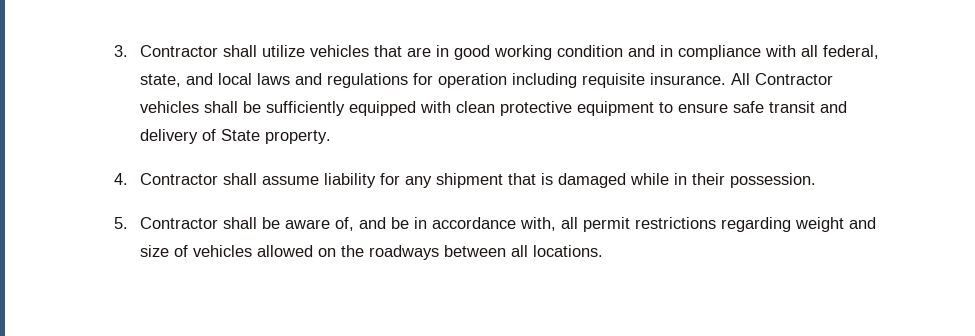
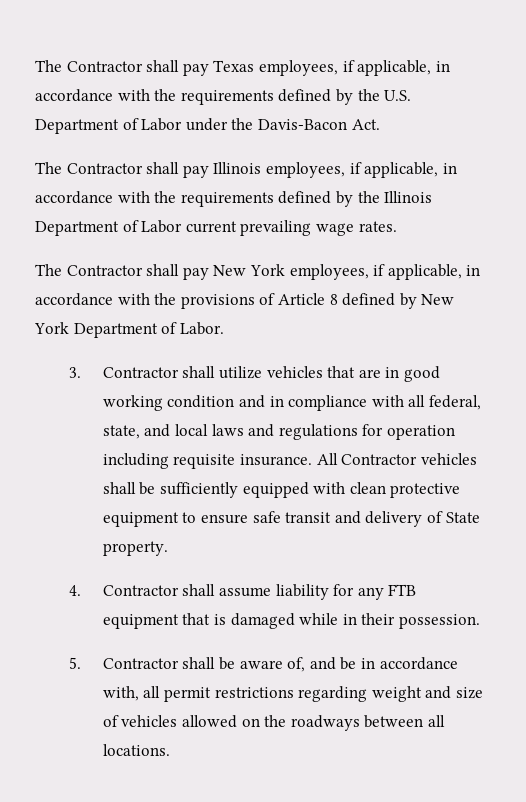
(114, 51) none -> [35,60,450,76] [35,89,412,105] [35,118,380,134] [35,162,457,178] [35,191,433,207] [35,220,397,236] [35,264,481,280] [35,293,455,309] [34,322,224,338] The Contractor shall pay Texas employees, if applicable, in accordance with the requirements defined by the U.S. Department of Labor under the Davis-Bacon Act. // The Contractor shall pay Illinois employees, if applicable, in accordance with the requirements defined by the Illinois Department of Labor current prevailing wage rates. // The Contractor shall pay New York employees, if applicable, in accordance with the provisions of Article 8 defined by New York Department of Labor. //
[436,173,504,188] shipment -> [388,584,417,596] [102,614,179,629] FTB equipment

